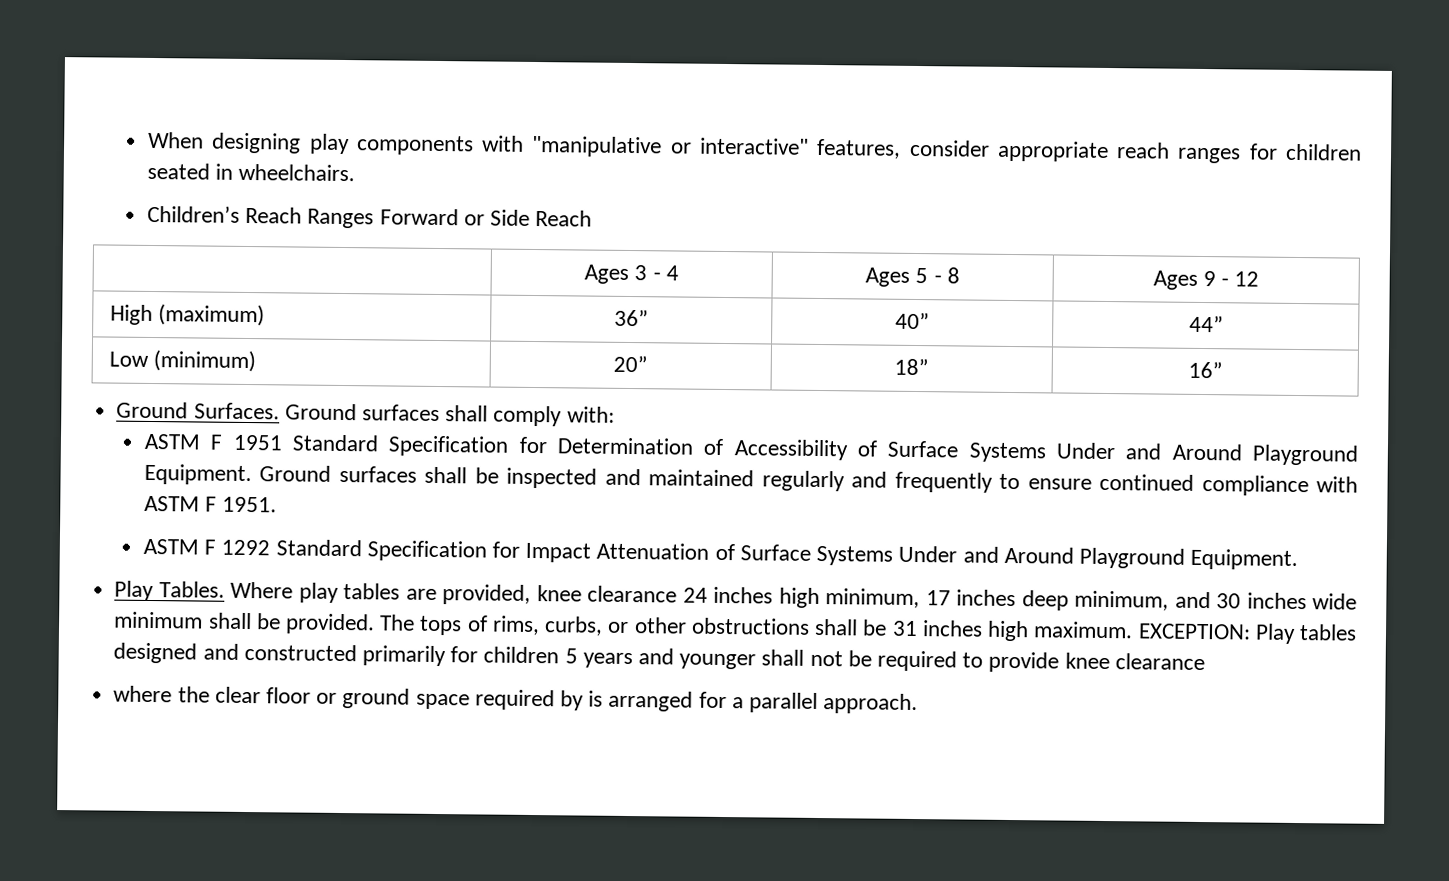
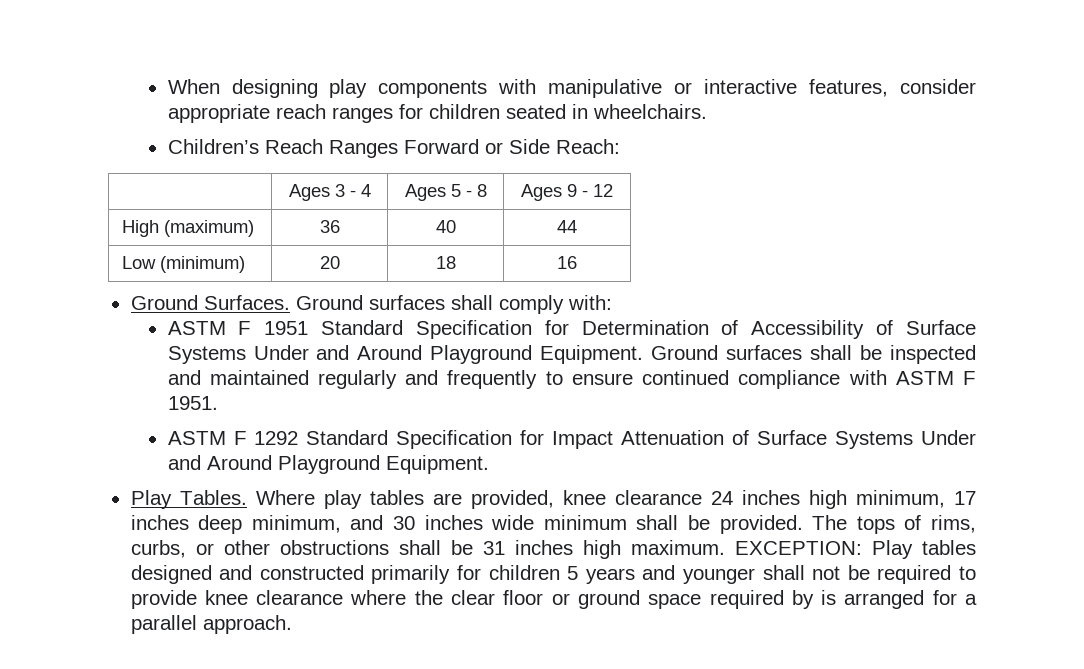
[531,135,809,158] "manipulative or interactive" -> [548,79,798,98] manipulative or interactive
[535,210,593,227] Reach -> [555,139,620,154] Reach:
[614,309,649,327] [895,312,930,330] [1188,315,1224,333] 36” | 40” | 44” -> [319,220,340,233] [435,220,456,233] [557,220,577,233] 36 | 40 | 44
[613,355,648,373] [894,358,929,376] [1187,361,1223,379] 20” | 18” | 16” -> [319,256,340,269] [435,256,456,269] [557,256,577,269] 20 | 18 | 16
(1205, 662) // -> (344, 597) none

